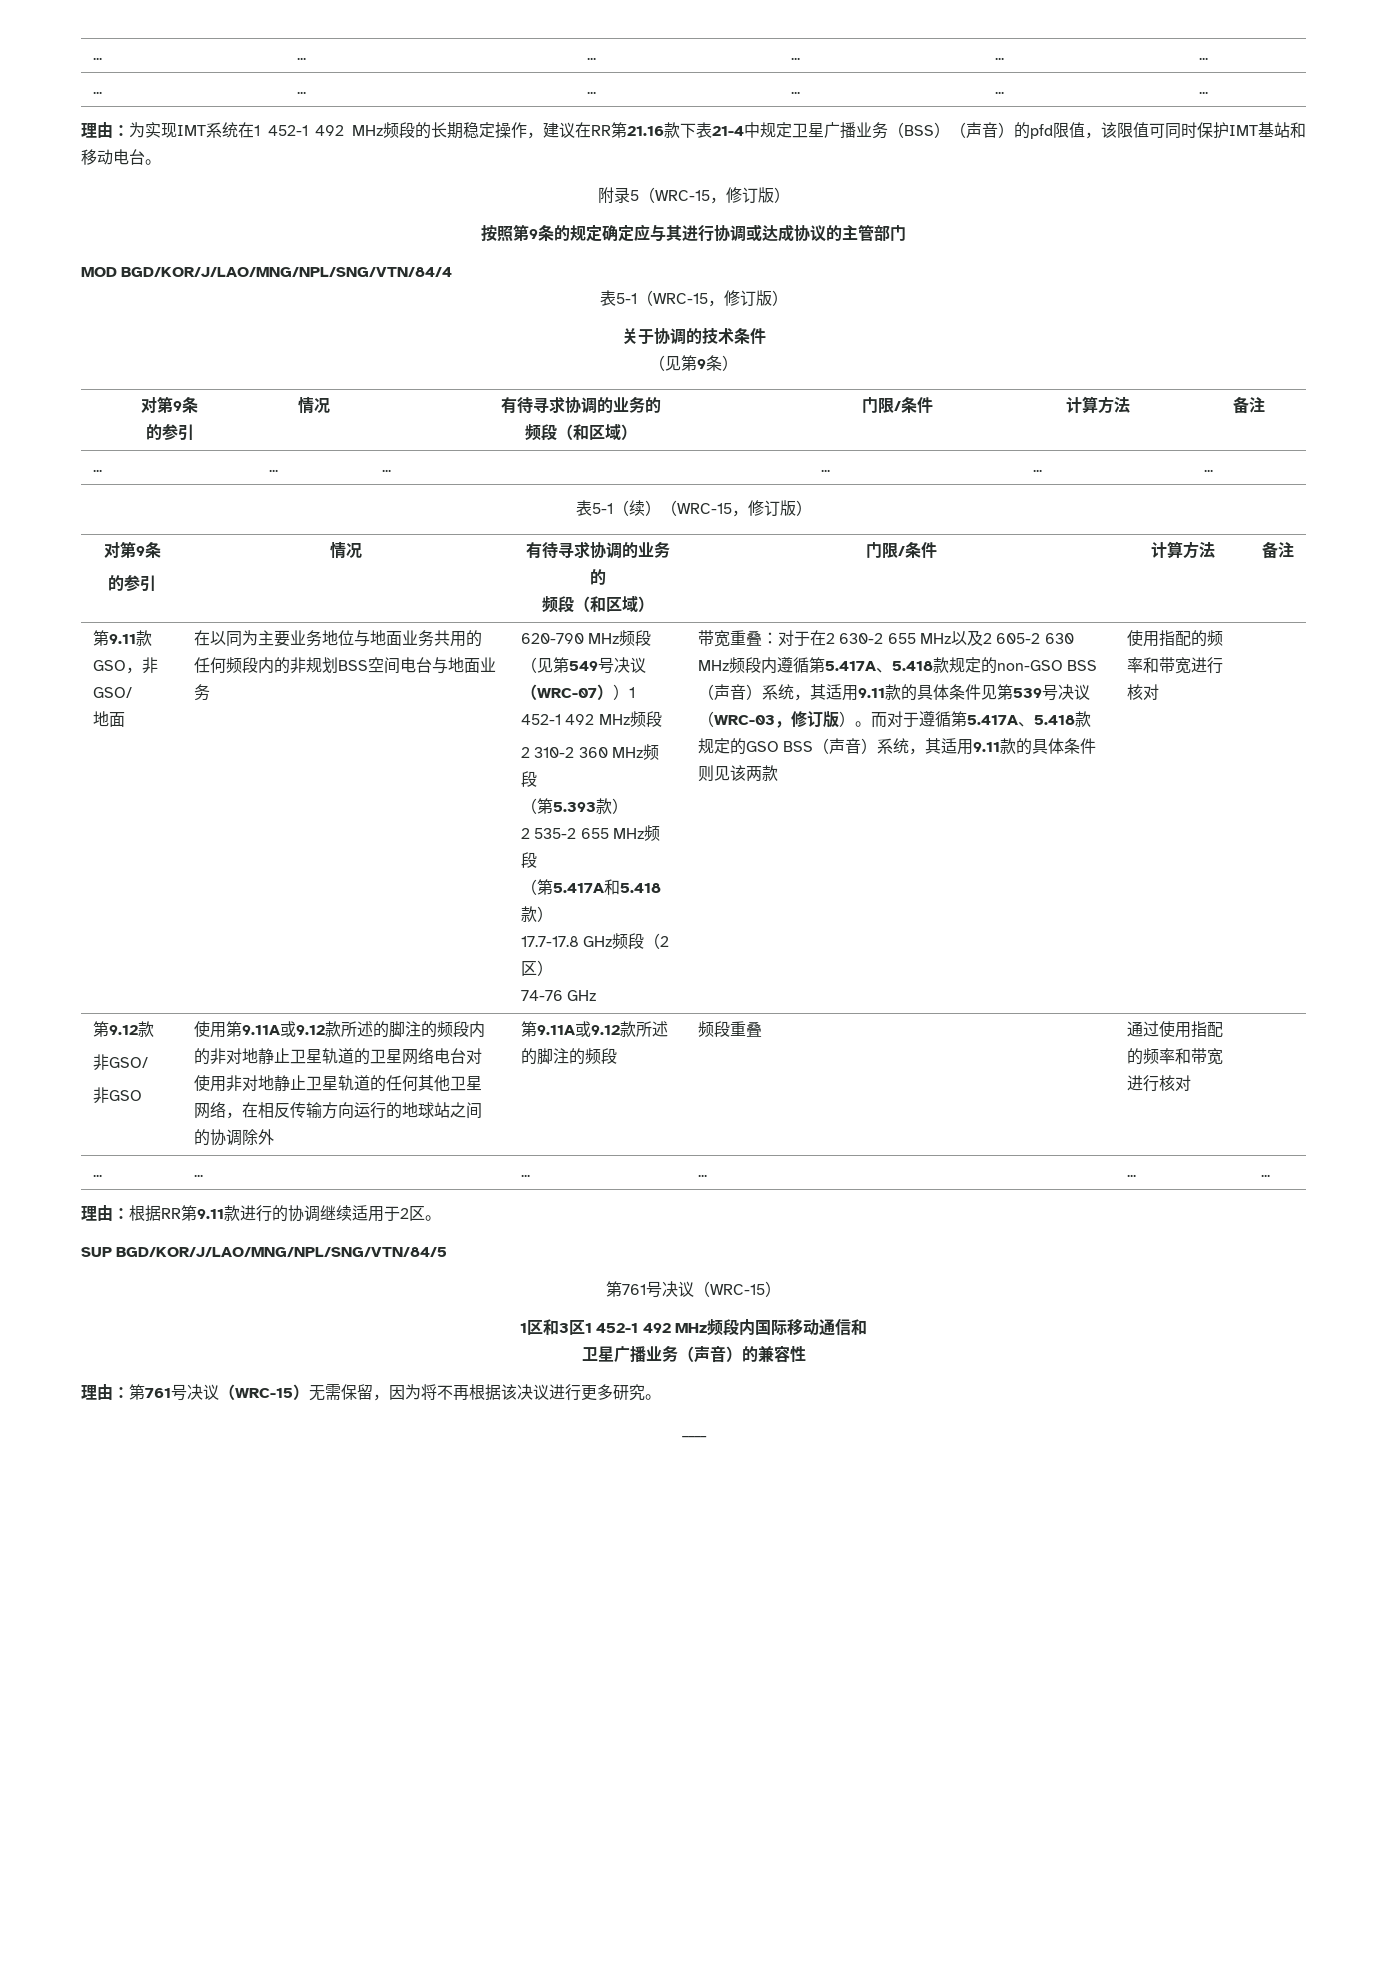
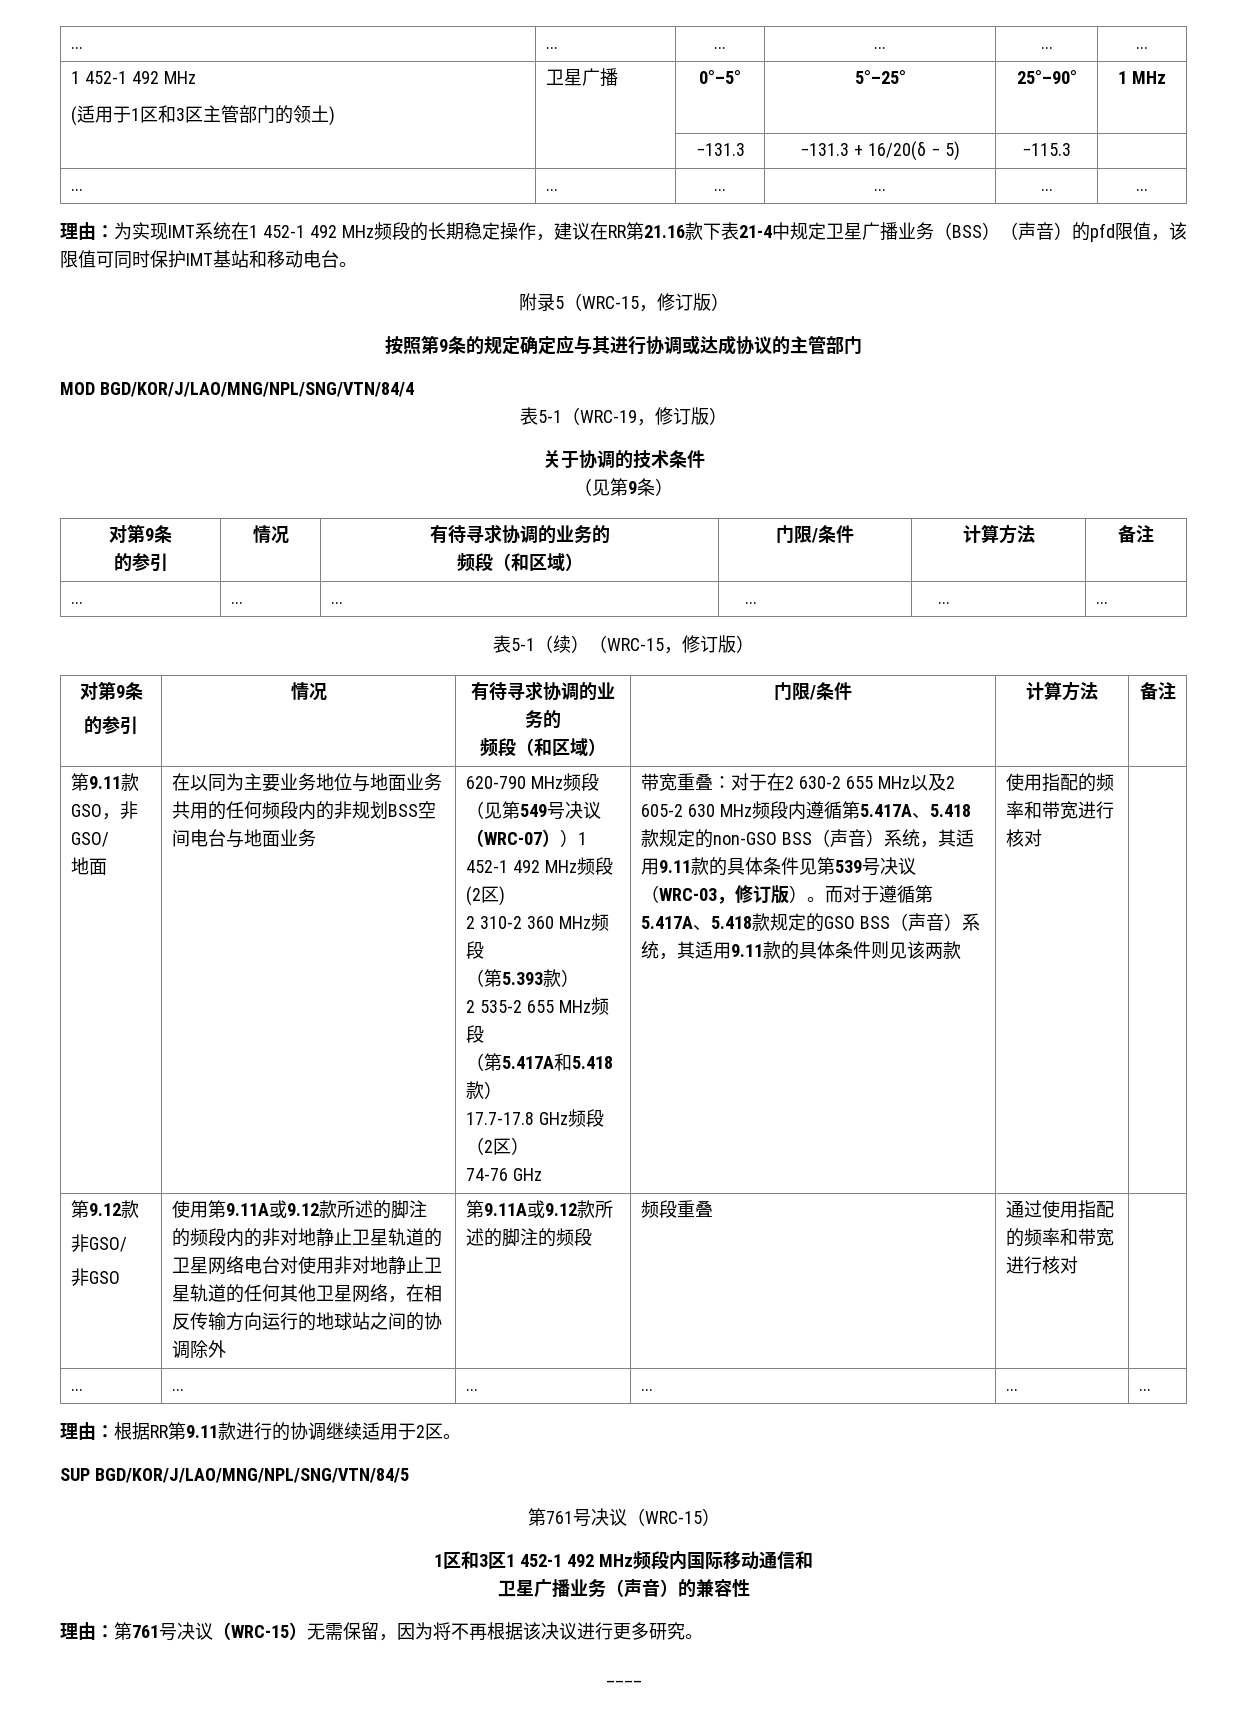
[93,57,103,60] [297,57,307,60] [587,57,596,60] [791,57,800,60] [995,57,1004,60] [1199,57,1208,60] ... | ... | ... | ... | ... | ... -> [71,46,84,49] [546,46,559,49] [714,46,726,49] [874,46,886,49] [1040,46,1053,49] [1136,46,1148,49] [71,71,196,84] [71,105,336,126] [546,68,619,87] [699,70,741,84] [854,70,906,84] [1016,70,1077,84] [1118,71,1166,84] [695,143,745,156] [800,141,960,161] [1022,143,1071,156] ... | ... | ... | ... | ... | ... // 1 452-1 492 MHz // (适用于1区和3区主管部门的领土) | 卫星广播 | 0°–5° | 5°–25° | 25°–90° | 1 MHz // | | −131.3 | −131.3 + 16/20(δ − 5) | −115.3 |
[652,293,708,304] WRC-15 -> [580,410,637,423] WRC-19
(662, 719) none -> [466,886,506,906] (2区)

